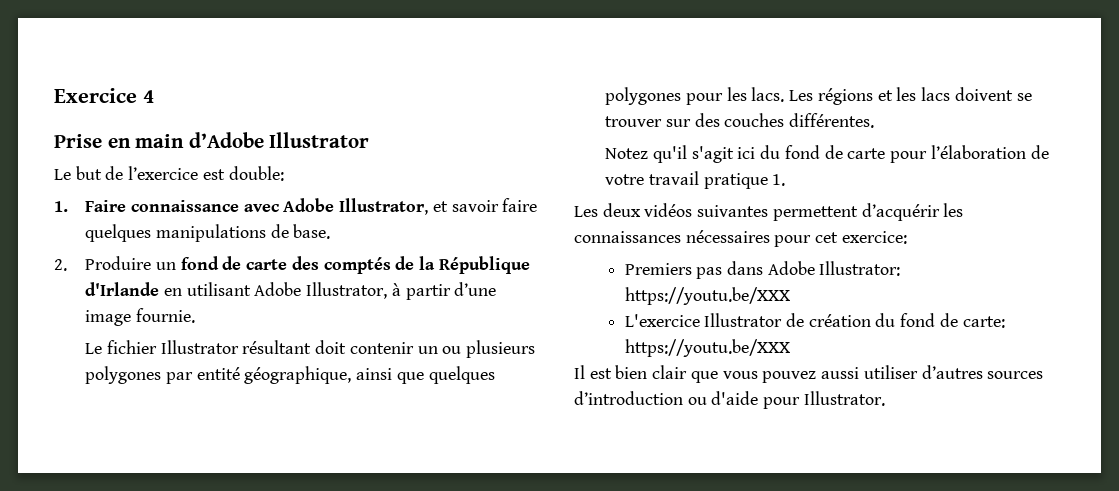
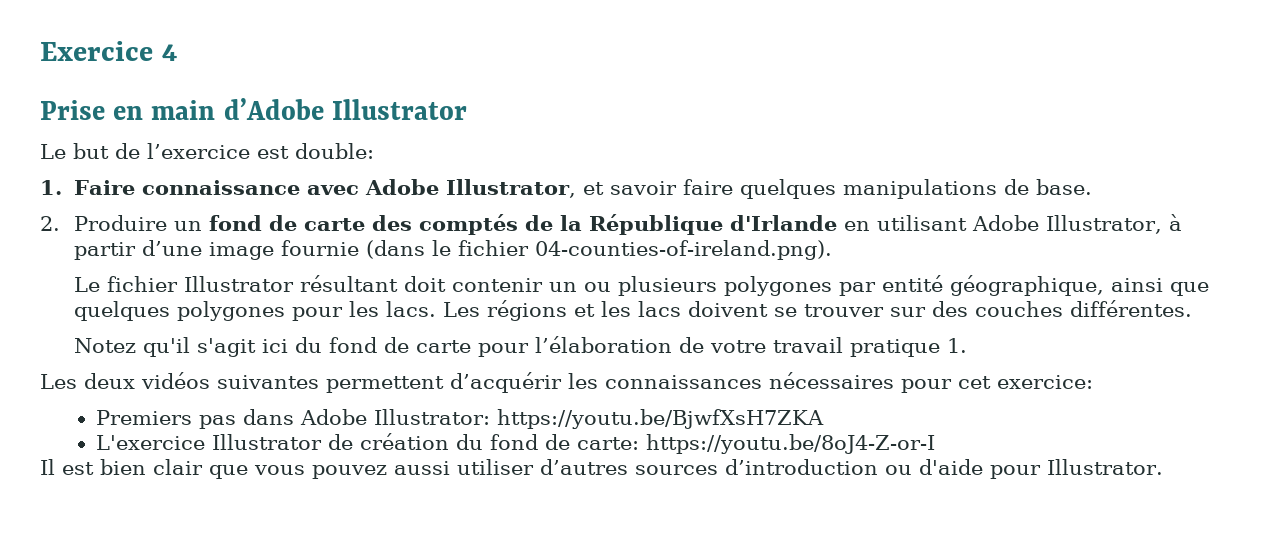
[135,308,195,323] fournie. -> [280,240,832,260] fournie (dans le fichier 04-counties-of-ireland.png).
[624,287,790,305] https://youtu.be/XXX -> [497,409,825,429] https://youtu.be/BjwfXsH7ZKA
[624,339,790,357] https://youtu.be/XXX -> [646,434,936,454] https://youtu.be/8oJ4-Z-or-I

